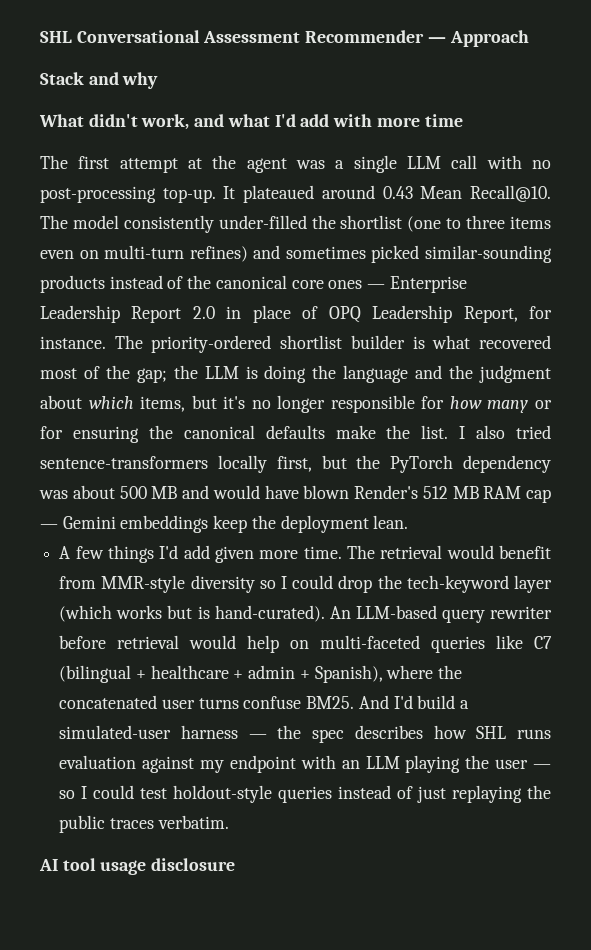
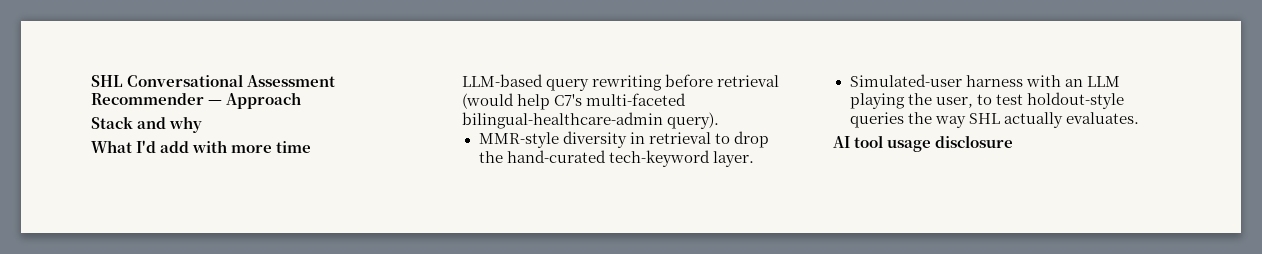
[88,114,270,130] didn't work, and what -> (132, 146) none
[40,155,551,173] [40,185,551,203] [40,215,552,233] [40,245,552,263] [40,275,467,293] [40,305,553,323] [40,335,551,353] [40,365,551,383] [40,395,552,413] [40,425,551,443] [40,455,551,473] [39,485,551,503] [40,515,409,533] [59,545,551,563] [59,575,553,593] [59,605,552,623] [59,635,552,653] [59,665,463,683] [59,695,470,709] [59,725,551,743] [59,755,296,773] The first attempt at the agent was a single LLM call with no post-processing top-up. It plateaued around 0.43 Mean Recall@10. The model consistently under-filled the shortlist (one to three items even on multi-turn refines) and sometimes picked similar-sounding products instead of the canonical core ones — Enterprise Leadership Report 2.0 in place of OPQ Leadership Report, for instance. The priority-ordered shortlist builder is what recovered most of the gap; the LLM is doing the language and the judgment about which items, but it's no longer responsible for how many or for ensuring the canonical defaults make the list. I also tried sentence-transformers locally first, but the PyTorch dependency was about 500 MB and would have blown Render's 512 MB RAM cap — Gemini embeddings keep the deployment lean. // A few things I'd add given more time. The retrieval would benefit from MMR-style diversity so I could drop the tech-keyword layer (which works but is hand-curated). An LLM-based query rewriter before retrieval would help on multi-faceted queries like C7 (bilingual + healthcare + admin + Spanish), where the concatenated user turns confuse BM25. And I'd build a simulated-user harness — the spec describes how SHL runs evaluation against my endpoint -> [462,74,780,91] [462,93,687,110] [462,112,720,129] [478,131,769,148] [478,150,754,167] [849,74,1023,87] LLM-based query rewriting before retrieval (would help C7's multi-faceted bilingual-healthcare-admin query). // MMR-style diversity in retrieval to drop the hand-curated tech-keyword layer. // Simulated-user harness
[495,759,551,769] [59,785,552,803] [59,815,229,833] user — so I could test holdout-style queries instead of just replaying the public traces verbatim. -> [935,92,1124,109] [849,112,1139,128] user, to test holdout-style queries the way SHL actually evaluates.

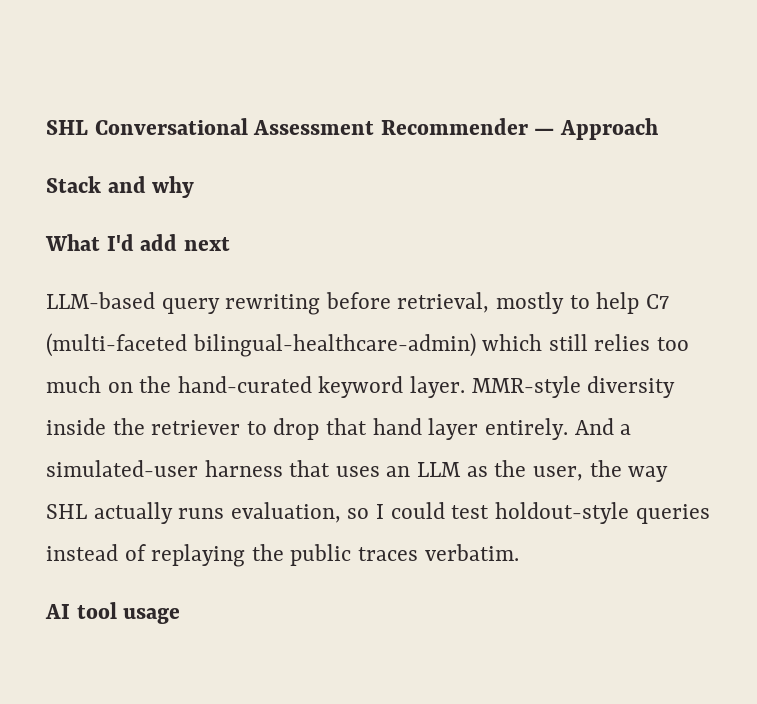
[192,140,312,153] with more time -> [183,237,230,251] next
[717,75,780,87] [462,93,687,110] [462,112,720,129] [478,131,769,148] [478,150,754,167] [849,74,1061,87] retrieval (would help C7's multi-faceted bilingual-healthcare-admin query). // MMR-style diversity in retrieval to drop the hand-curated tech-keyword layer. // Simulated-user harness with -> [397,292,669,314] [46,333,690,357] [46,376,676,398] [46,418,632,440] [46,460,380,477] retrieval, mostly to help C7 (multi-faceted bilingual-healthcare-admin) which still relies too much on the hand-curated keyword layer. MMR-style diversity inside the retriever to drop that hand layer entirely. And a simulated-user harness that uses
[849,93,905,109] playing -> [466,466,488,477] as
[976,92,1124,109] [849,112,1139,128] to test holdout-style queries the way SHL actually evaluates. -> [589,460,669,482] [46,502,710,524] [46,544,519,567] the way SHL actually runs evaluation, so I could test holdout-style queries instead of replaying the public traces verbatim.
[935,135,1014,148] disclosure -> (181, 616) none

